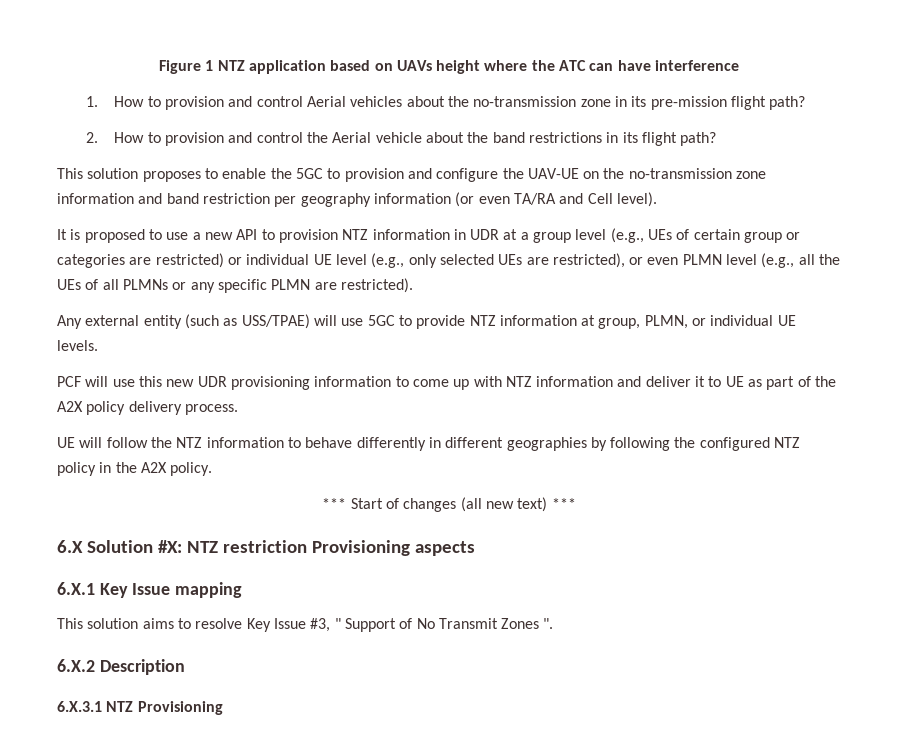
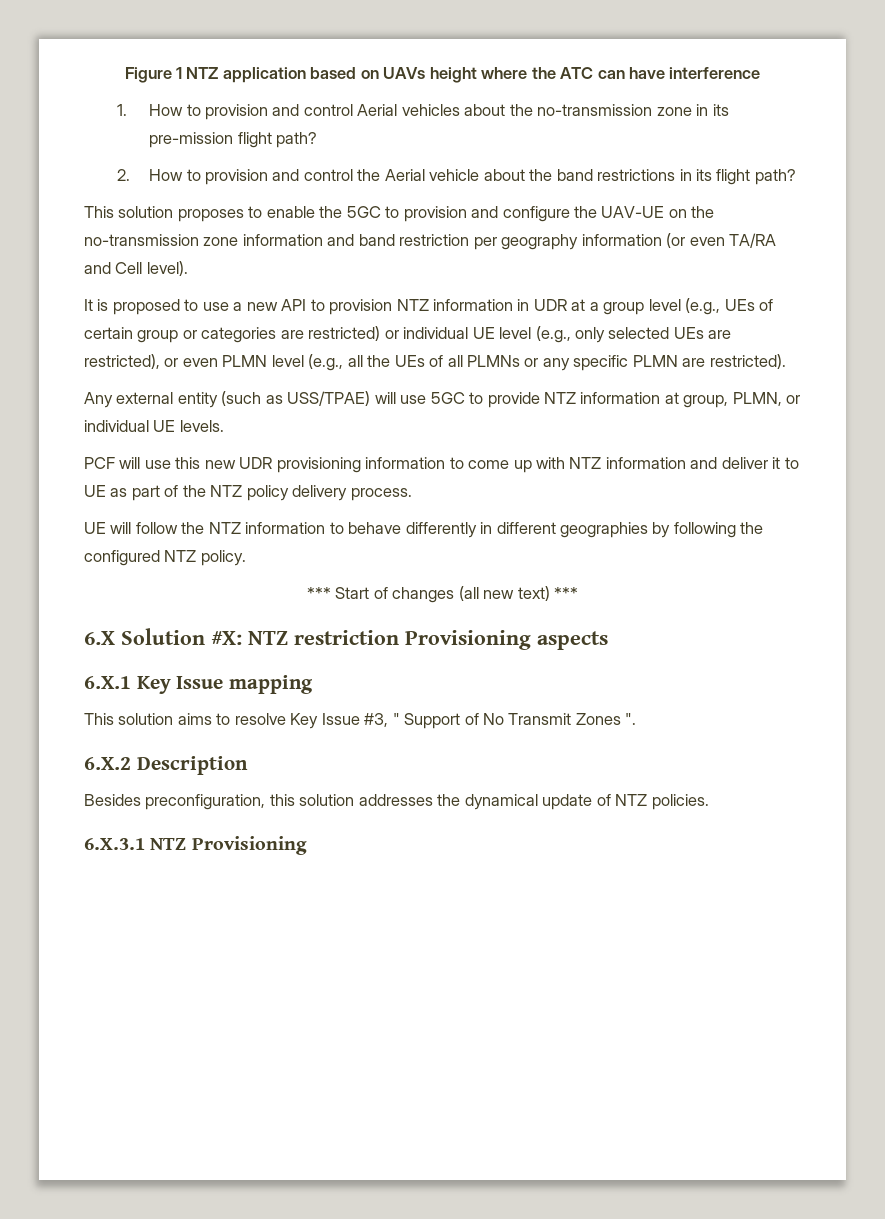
[57,401,83,412] A2X -> [210,485,243,497] NTZ
[57,462,167,476] policy in the A2X -> (197, 556) none
(185, 667) none -> [84,794,709,810] // Besides preconfiguration, this solution addresses the dynamical update of NTZ policies.

